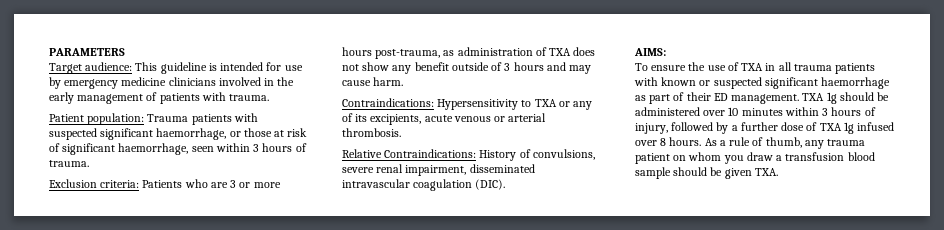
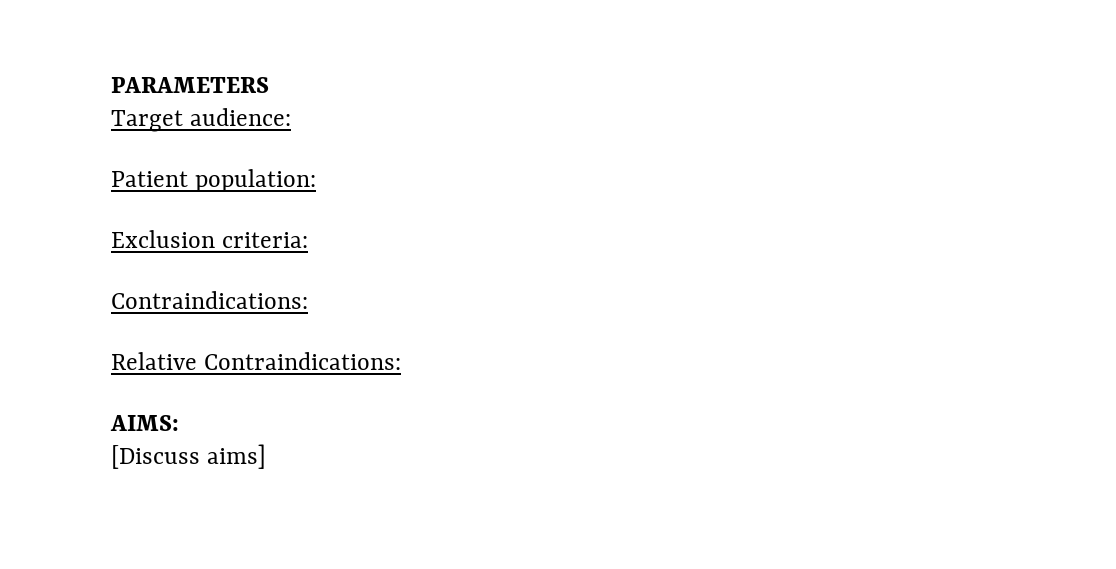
[135,62,303,74] [49,77,295,89] [49,92,270,104] [49,113,258,125] [49,128,308,140] [49,143,307,155] [49,160,89,167] [49,179,281,188] [342,47,596,59] [342,62,592,74] [342,77,404,86] [342,98,593,110] [342,113,547,125] [342,128,401,137] [342,149,595,161] [342,164,535,176] [342,179,506,191] [634,48,666,56] [635,62,876,74] [634,77,891,89] [635,92,890,104] [635,107,876,116] [635,122,895,134] [635,137,866,149] [635,152,875,164] [635,167,778,179] This guideline is intended for use by emergency medicine clinicians involved in the early management of patients with trauma. // Patient population: Trauma patients with suspected significant haemorrhage, or those at risk of significant haemorrhage, seen within 3 hours of trauma. // Exclusion criteria: Patients who are 3 or more hours post-trauma, as administration of TXA does not show any benefit outside of 3 hours and may cause harm. // Contraindications: Hypersensitivity to TXA or any of its excipients, acute venous or arterial thrombosis. // Relative Contraindications: History of convulsions, severe renal impairment, disseminated intravascular coagulation (DIC). // AIMS: // To ensure the use of TXA in all trauma patients with known or suspected significant haemorrhage as part of their ED management. TXA 1g should be administered over 10 minutes within 3 hours of injury, followed by a further dose of TXA 1g infused over 8 hours. As a rule of thumb, any trauma patient on whom you draw a transfusion blood sample should be given TXA. -> [111,169,317,192] [111,230,309,248] [111,291,308,309] [111,352,402,370] [110,415,179,431] [111,444,267,469] // Patient population: // Exclusion criteria: // Contraindications: // Relative Contraindications: // AIMS: // [Discuss aims]

